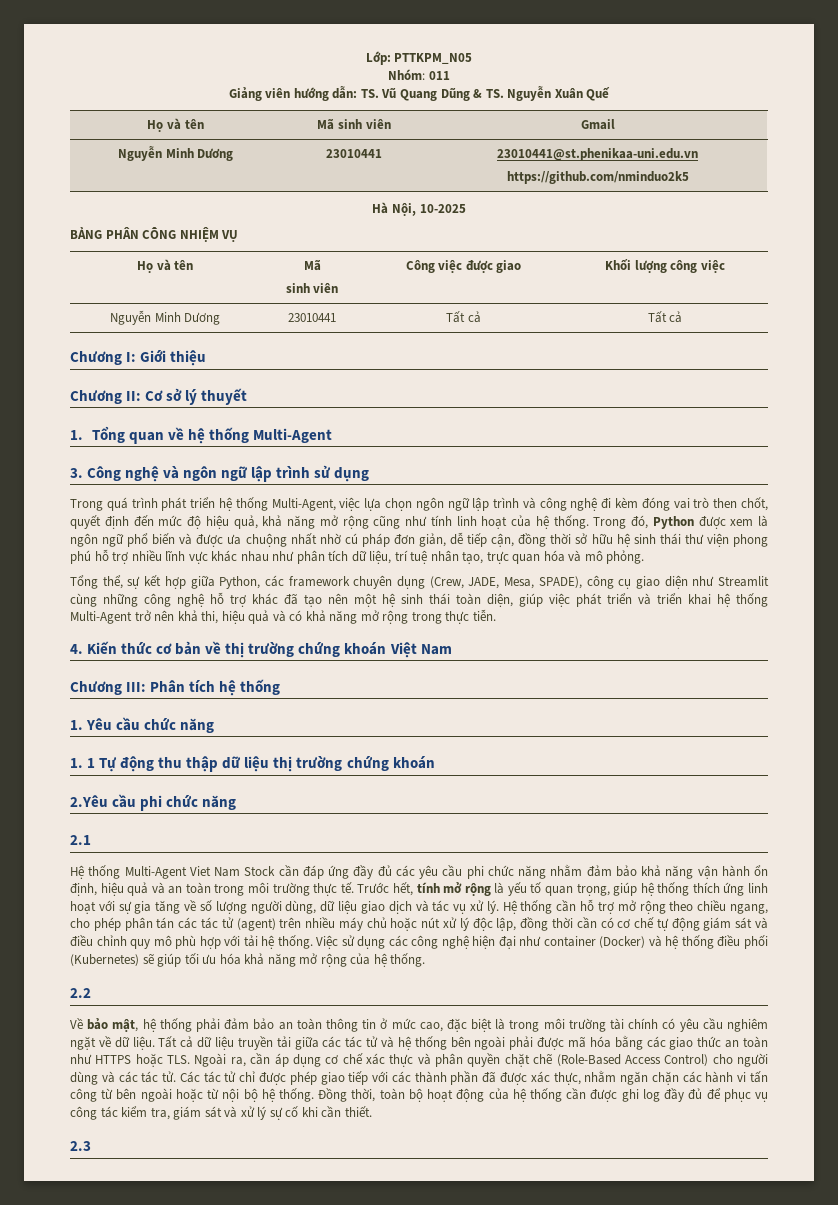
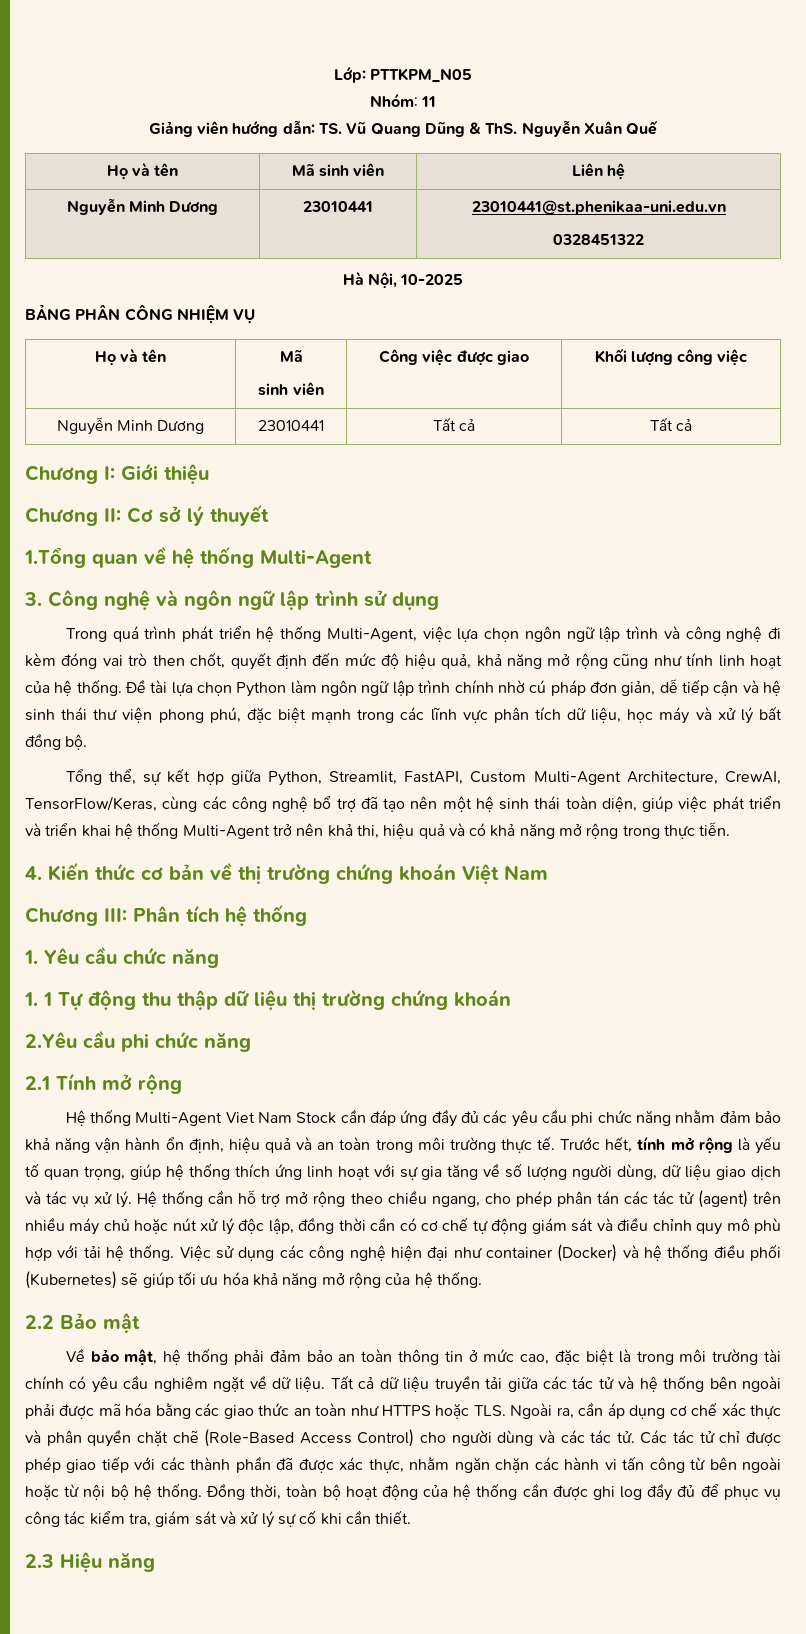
[428,71,450,80] 011 -> [421,96,437,107] 11
[485,89,504,98] TS. -> [485,123,518,134] ThS.
[580,119,615,130] Gmail -> [571,163,626,180] Liên hệ
[506,171,689,184] https://github.com/nminduo2k5 -> [552,234,644,245] 0328451322
[70,426,125,443] 1. Tổng -> [24,547,86,568] 1.Tổng
[593,515,768,529] [70,533,317,547] Trong đó, Python được xem là ngôn ngữ phổ biến và được ưa chuộng nhất -> [125,679,494,697] Đề tài lựa chọn Python làm ngôn ngữ lập trình chính
[491,533,613,547] cận, đồng thời sở hữu -> [713,680,759,696] cận và
[70,549,645,564] phú hỗ trợ nhiều lĩnh vực khác nhau như phân tích dữ liệu, trí tuệ nhân tạo, trực quan hóa và mô phỏng. -> [209,706,782,724] [25,733,88,750] phú, đặc biệt mạnh trong các lĩnh vực phân tích dữ liệu, học máy và xử lý bất đồng bộ.
[264,575,770,589] [70,592,278,607] các framework chuyên dụng (Crew, JADE, Mesa, SPADE), công cụ giao diện như Streamlit cùng những công nghệ hỗ trợ khác -> [329,771,781,785] [25,796,356,812] Streamlit, FastAPI, Custom Multi-Agent Architecture, CrewAI, TensorFlow/Keras, cùng các công nghệ bổ trợ
(91, 840) none -> [56,1073,182,1094] Tính mở rộng
(91, 993) none -> [60,1313,140,1333] Bảo mật
(91, 1146) none -> [60,1552,155,1572] Hiệu năng

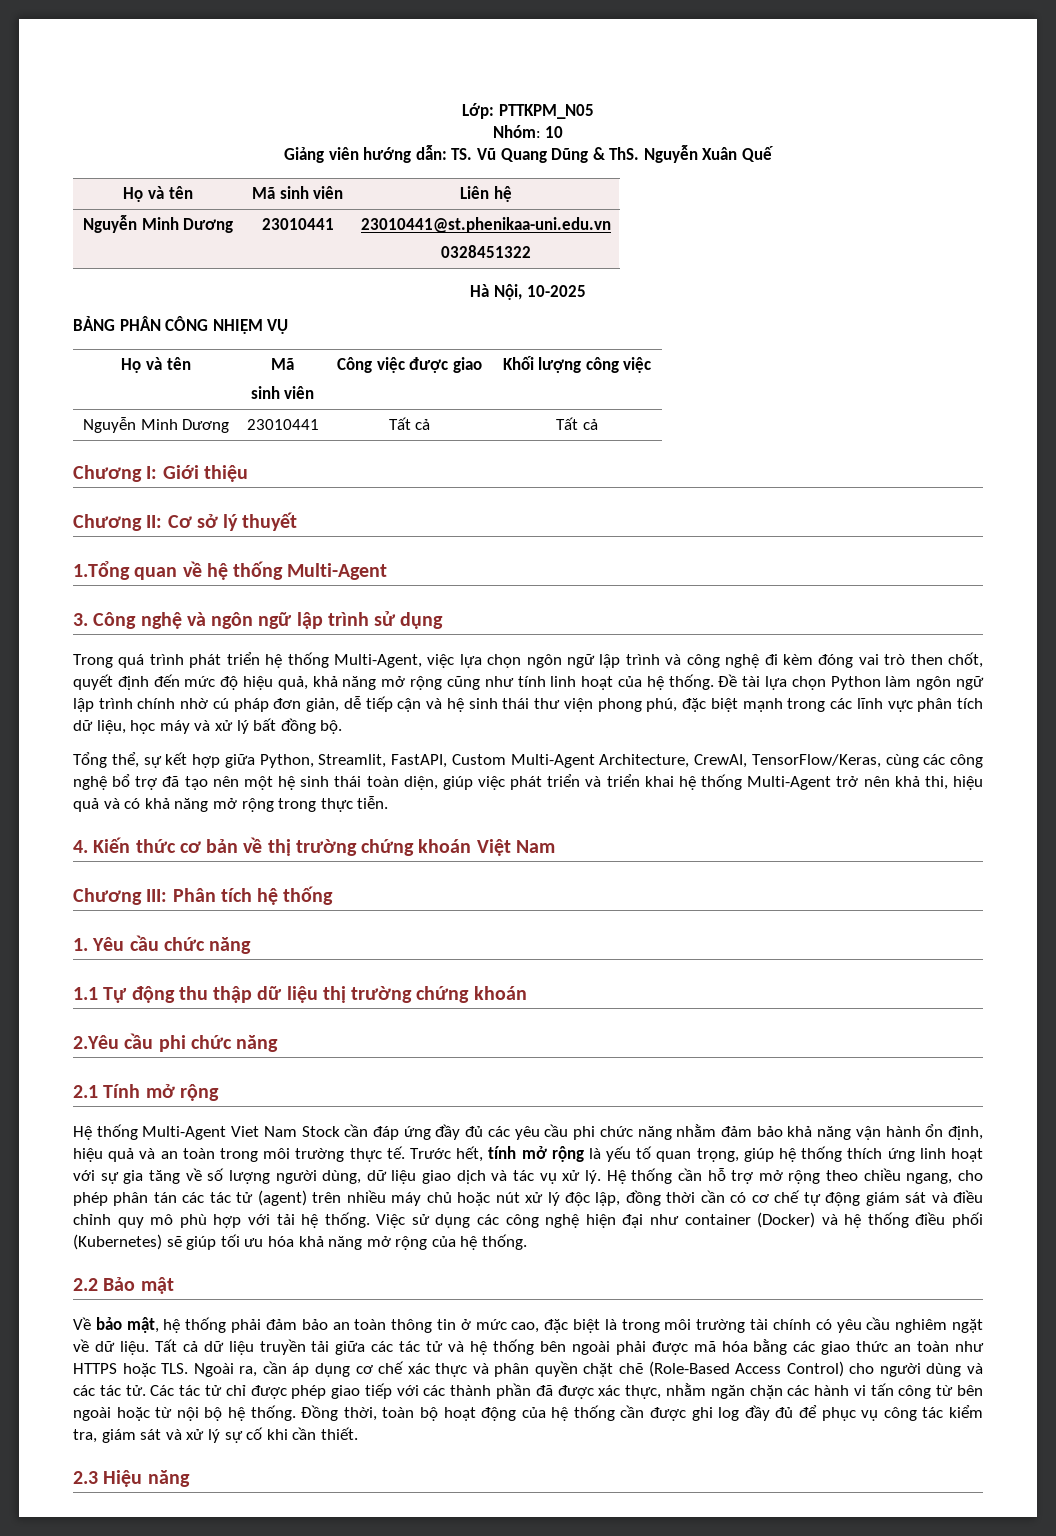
[421,96,437,107] 11 -> [545,126,564,138] 10
[24,992,52,1006] 1. 1 -> [73,987,98,1000] 1.1

